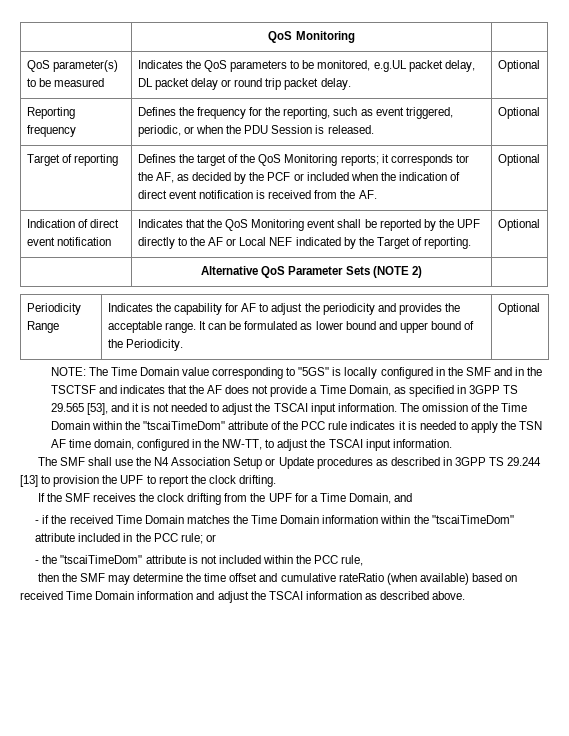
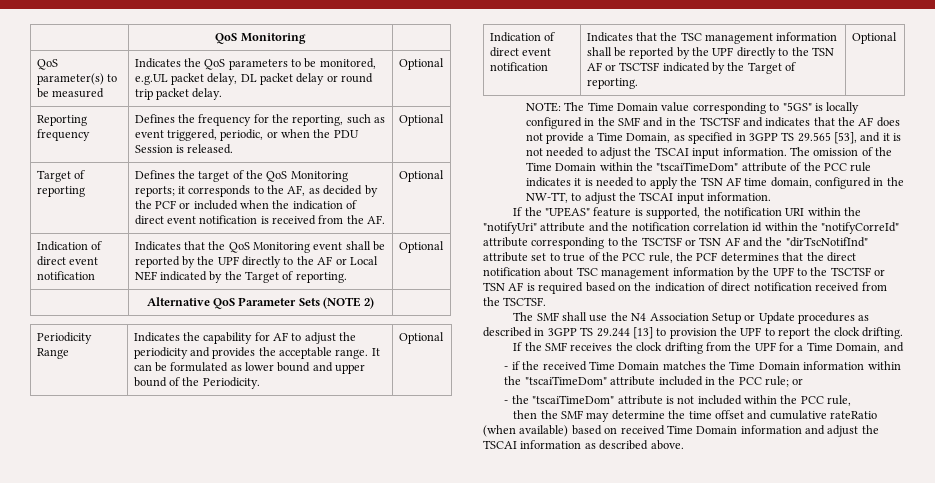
[455,154,469,163] tor -> [253,186,264,194] to
(540, 309) none -> [489,32,555,42] [489,47,551,57] [489,62,548,71] [586,32,838,44] [586,47,834,59] [586,62,797,74] [586,78,638,89] [851,32,897,44] // Indication of direct event notification | Indicates that the TSC management information shall be reported by the UPF directly to the TSN AF or TSCTSF indicated by the Target of reporting. | Optional
(452, 443) none -> [513,207,862,219] [483,222,900,234] [483,237,868,249] [483,252,856,263] [483,267,886,279] [483,282,887,294] [483,297,547,306] // If the "UPEAS" feature is supported, the notification URI within the "notifyUri" attribute and the notification correlation id within the "notifyCorreId" attribute corresponding to the TSCTSF or TSN AF and the "dirTscNotifInd" attribute set to true of the PCC rule, the PCF determines that the direct notification about TSC management information by the UPF to the TSCTSF or TSN AF is required based on the indication of direct notification received from the TSCTSF.

